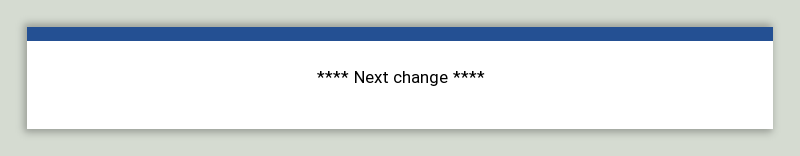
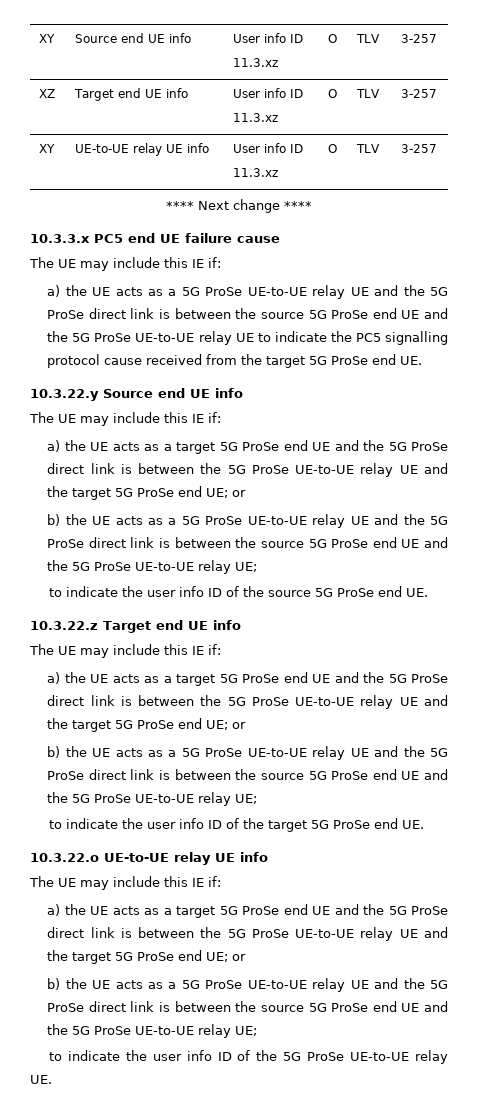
[317,71,485,86] **** Next change **** -> [39,34,56,43] [75,33,192,43] [233,33,304,43] [233,58,279,67] [327,34,337,43] [356,34,381,43] [400,34,437,43] [39,89,56,98] [74,88,189,101] [233,88,304,98] [233,113,279,122] [327,89,337,98] [356,89,381,98] [400,89,437,98] [39,144,56,153] [75,143,210,156] [233,143,304,153] [233,168,279,177] [327,144,337,153] [356,144,381,153] [400,144,437,153] [166,199,312,213] [30,233,280,243] [29,257,221,271] [47,285,449,299] [47,308,449,319] [47,331,448,345] [47,354,423,368] [30,388,243,401] [29,412,221,426] [47,440,449,454] [47,463,449,477] [47,486,247,500] [47,514,449,528] [47,537,449,548] [47,560,258,574] [49,586,429,597] [30,620,241,633] [29,644,221,658] [47,672,449,686] [47,695,449,709] [47,718,247,732] [47,746,449,760] [47,769,449,780] [47,792,258,806] [49,818,425,832] [30,852,268,865] [29,876,221,890] [47,904,449,918] [47,927,449,941] [47,950,247,964] [47,978,449,992] [47,1001,449,1012] [47,1024,258,1038] [49,1050,448,1064] [30,1075,52,1084] XY | Source end UE info | User info ID // 11.3.xz | O | TLV | 3-257 // XZ | Target end UE info | User info ID // 11.3.xz | O | TLV | 3-257 // XY | UE-to-UE relay UE info | User info ID // 11.3.xz | O | TLV | 3-257 // **** Next change **** // 10.3.3.x PC5 end UE failure cause // The UE may include this IE if: // a) the UE acts as a 5G ProSe UE-to-UE relay UE and the 5G ProSe direct link is between the source 5G ProSe end UE and the 5G ProSe UE-to-UE relay UE to indicate the PC5 signalling protocol cause received from the target 5G ProSe end UE. // 10.3.22.y Source end UE info // The UE may include this IE if: // a) the UE acts as a target 5G ProSe end UE and the 5G ProSe direct link is between the 5G ProSe UE-to-UE relay UE and the target 5G ProSe end UE; or // b) the UE acts as a 5G ProSe UE-to-UE relay UE and the 5G ProSe direct link is between the source 5G ProSe end UE and the 5G ProSe UE-to-UE relay UE; // to indicate the user info ID of the source 5G ProSe end UE. // 10.3.22.z Target end UE info // The UE may include this IE if: // a) the UE acts as a target 5G ProSe end UE and the 5G ProSe direct link is between the 5G ProSe UE-to-UE relay UE and the target 5G ProSe end UE; or // b) the UE acts as a 5G ProSe UE-to-UE relay UE and the 5G ProSe direct link is between the source 5G ProSe end UE and the 5G ProSe UE-to-UE relay UE; // to indicate the user info ID of the target 5G ProSe end UE. // 10.3.22.o UE-to-UE relay UE info // The UE may include this IE if: // a) the UE acts as a target 5G ProSe end UE and the 5G ProSe direct link is between the 5G ProSe UE-to-UE relay UE and the target 5G ProSe end UE; or // b) the UE acts as a 5G ProSe UE-to-UE relay UE and the 5G ProSe direct link is between the source 5G ProSe end UE and the 5G ProSe UE-to-UE relay UE; // to indicate the user info ID of the 5G ProSe UE-to-UE relay UE.

